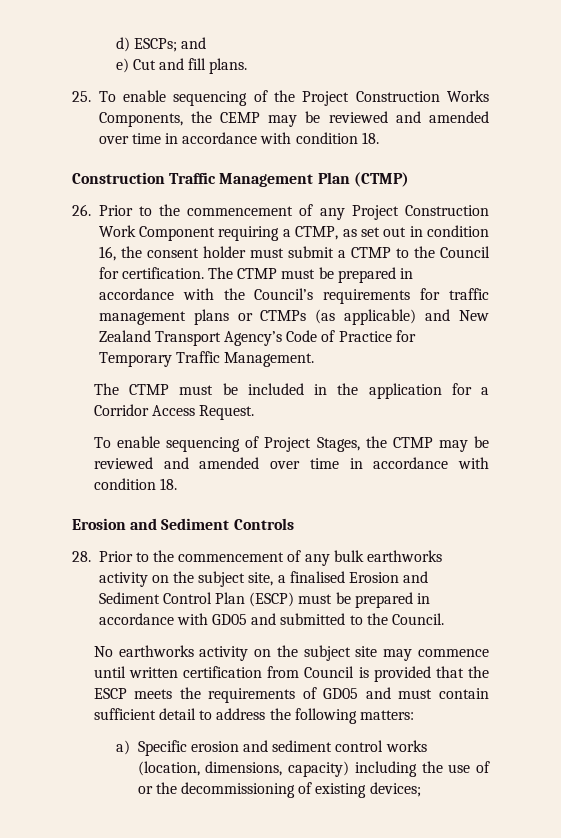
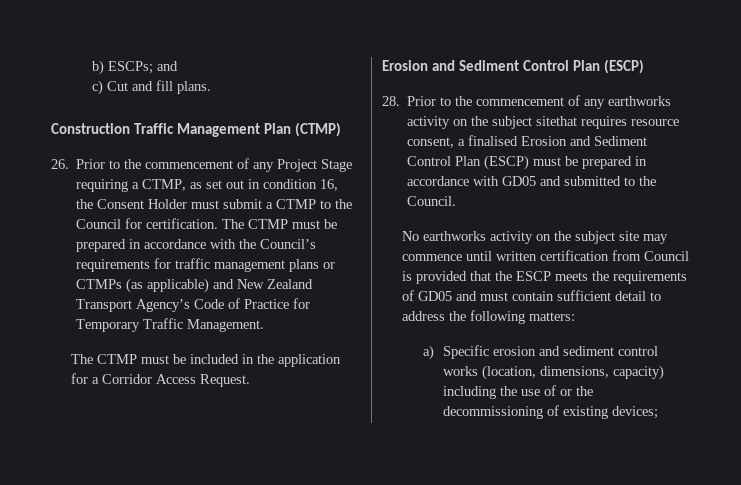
[115,37,130,52] d) -> [91,60,104,75] b)
[115,58,129,73] e) -> [91,80,103,95] c)
[72,90,489,106] [98,111,489,127] [98,132,379,144] // 25. To enable sequencing of the Project Construction Works Components, the CEMP may be reviewed and amended over time in accordance with condition 18. -> (211, 87) none
[405,205,489,216] [98,225,216,241] Construction Work Component -> [321,159,353,172] Stage
[146,246,246,258] consent holder -> [97,199,188,209] Consent Holder
[93,436,489,452] [93,457,489,469] [93,478,178,490] [72,518,294,530] // To enable sequencing of Project Stages, the CTMP may be reviewed and amended over time in accordance with condition 18. // Erosion and Sediment Controls -> [382,59,644,74] // Erosion and Sediment Control Plan (ESCP)
[333,550,443,562] [98,571,274,587] bulk earthworks activity on the subject site, -> [608,96,672,106] [407,116,680,129] [407,137,455,148] earthworks activity on the subject sitethat requires resource consent,

